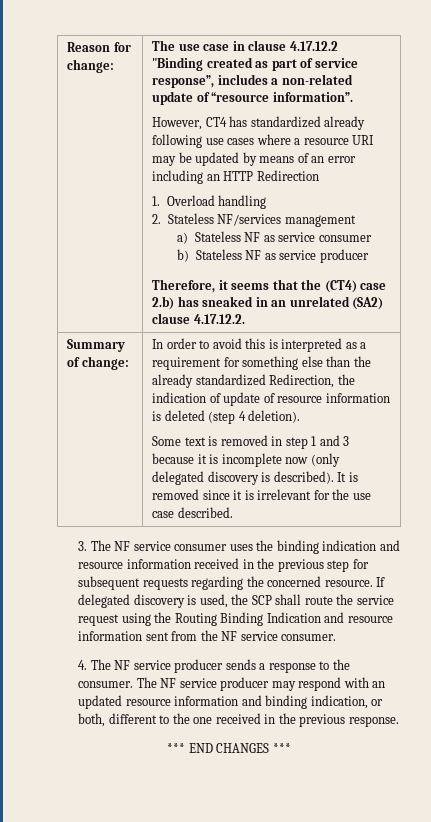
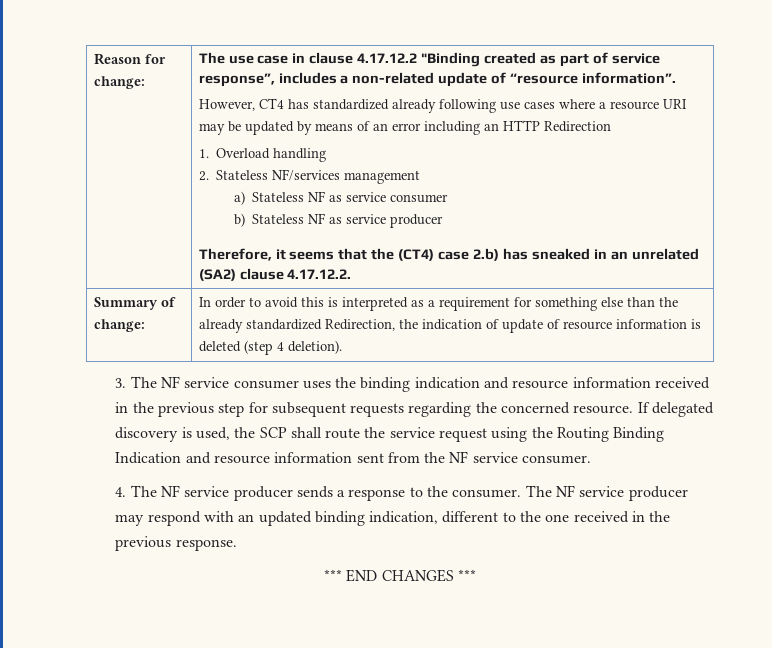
[152,435,350,449] [152,453,340,467] [152,471,358,485] [152,489,371,500] [152,507,233,518] // Some text is removed in step 1 and 3 because it is incomplete now (only delegated discovery is described). It is removed since it is irrelevant for the use case described. -> (342, 347) none
[125,695,384,709] [78,713,106,727] resource information and binding indication, or both, -> [314,511,439,526] binding indication,

